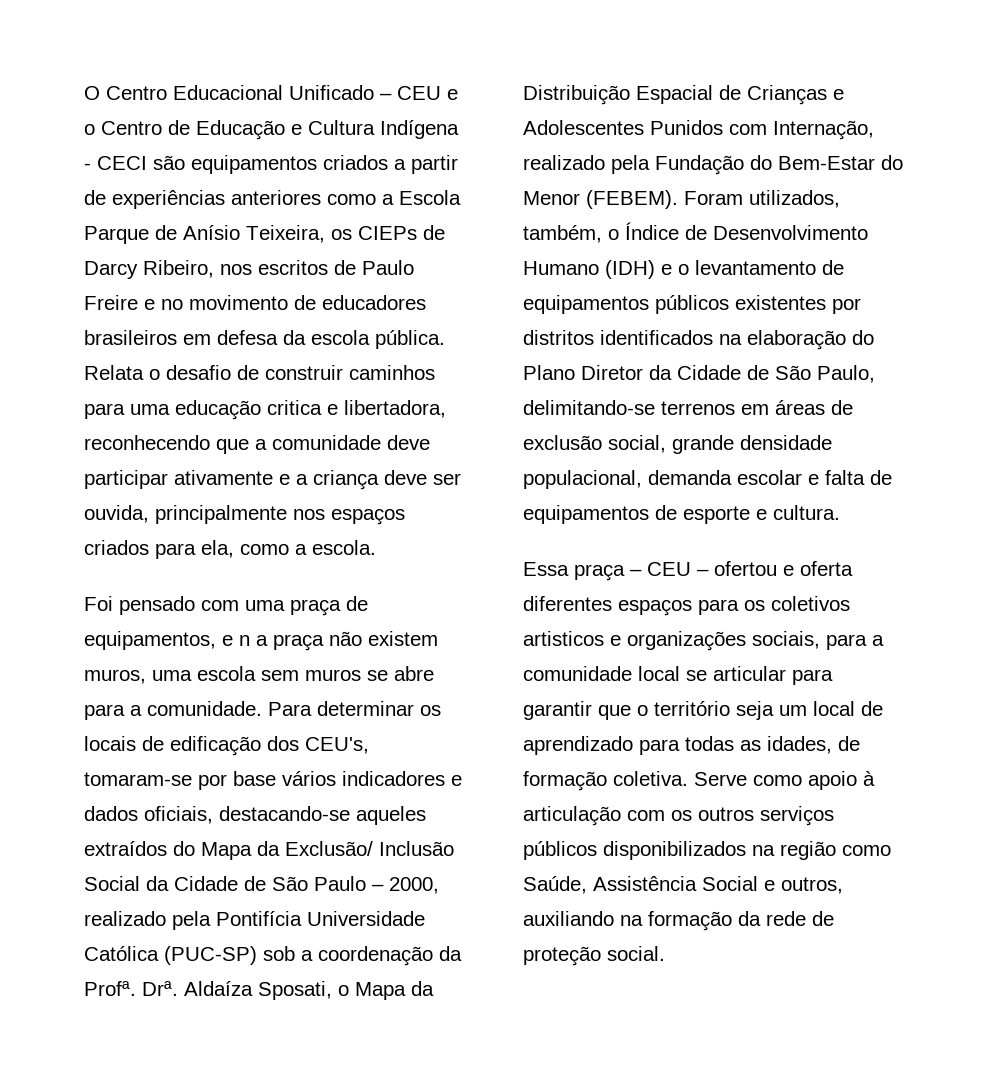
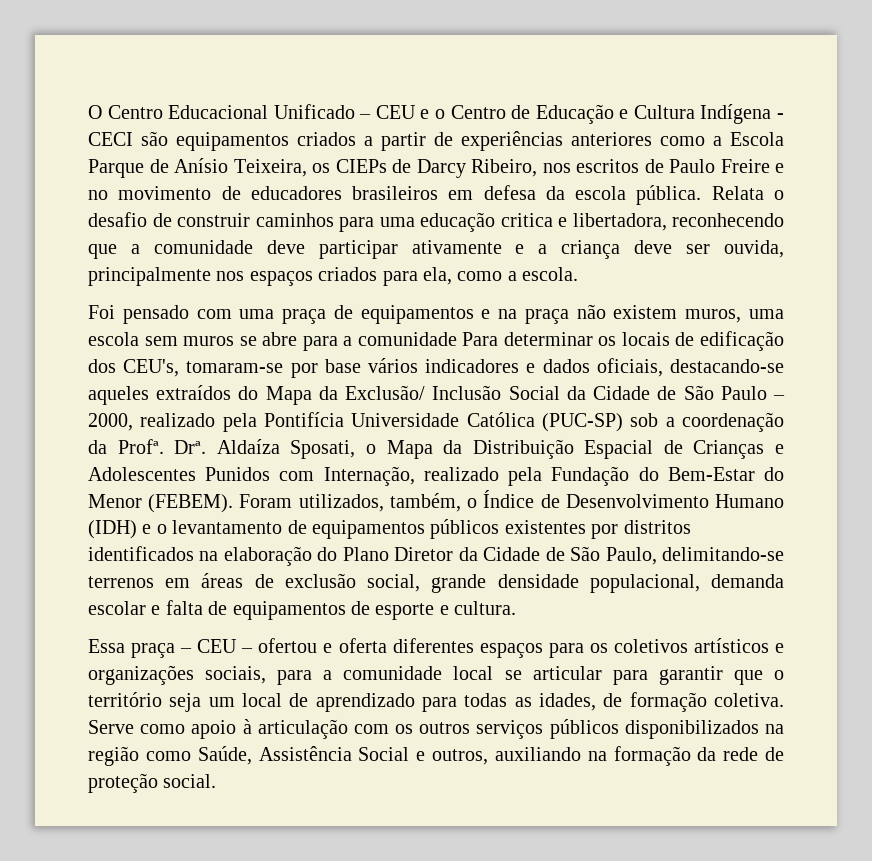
[84,631,268,650] equipamentos, e n a -> [360,305,518,324] equipamentos e na
[147,701,262,716] comunidade. -> [357,332,457,346] comunidade
[523,631,604,646] artisticos -> [693,638,769,653] artísticos

